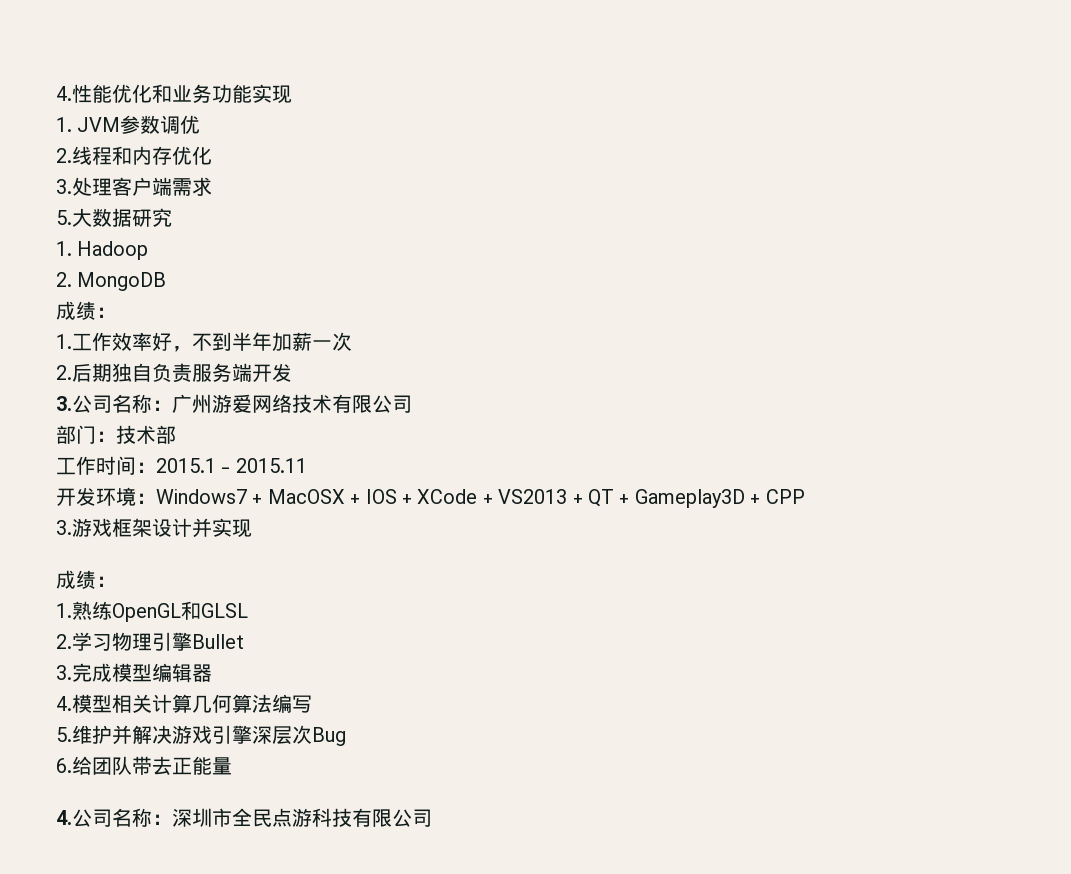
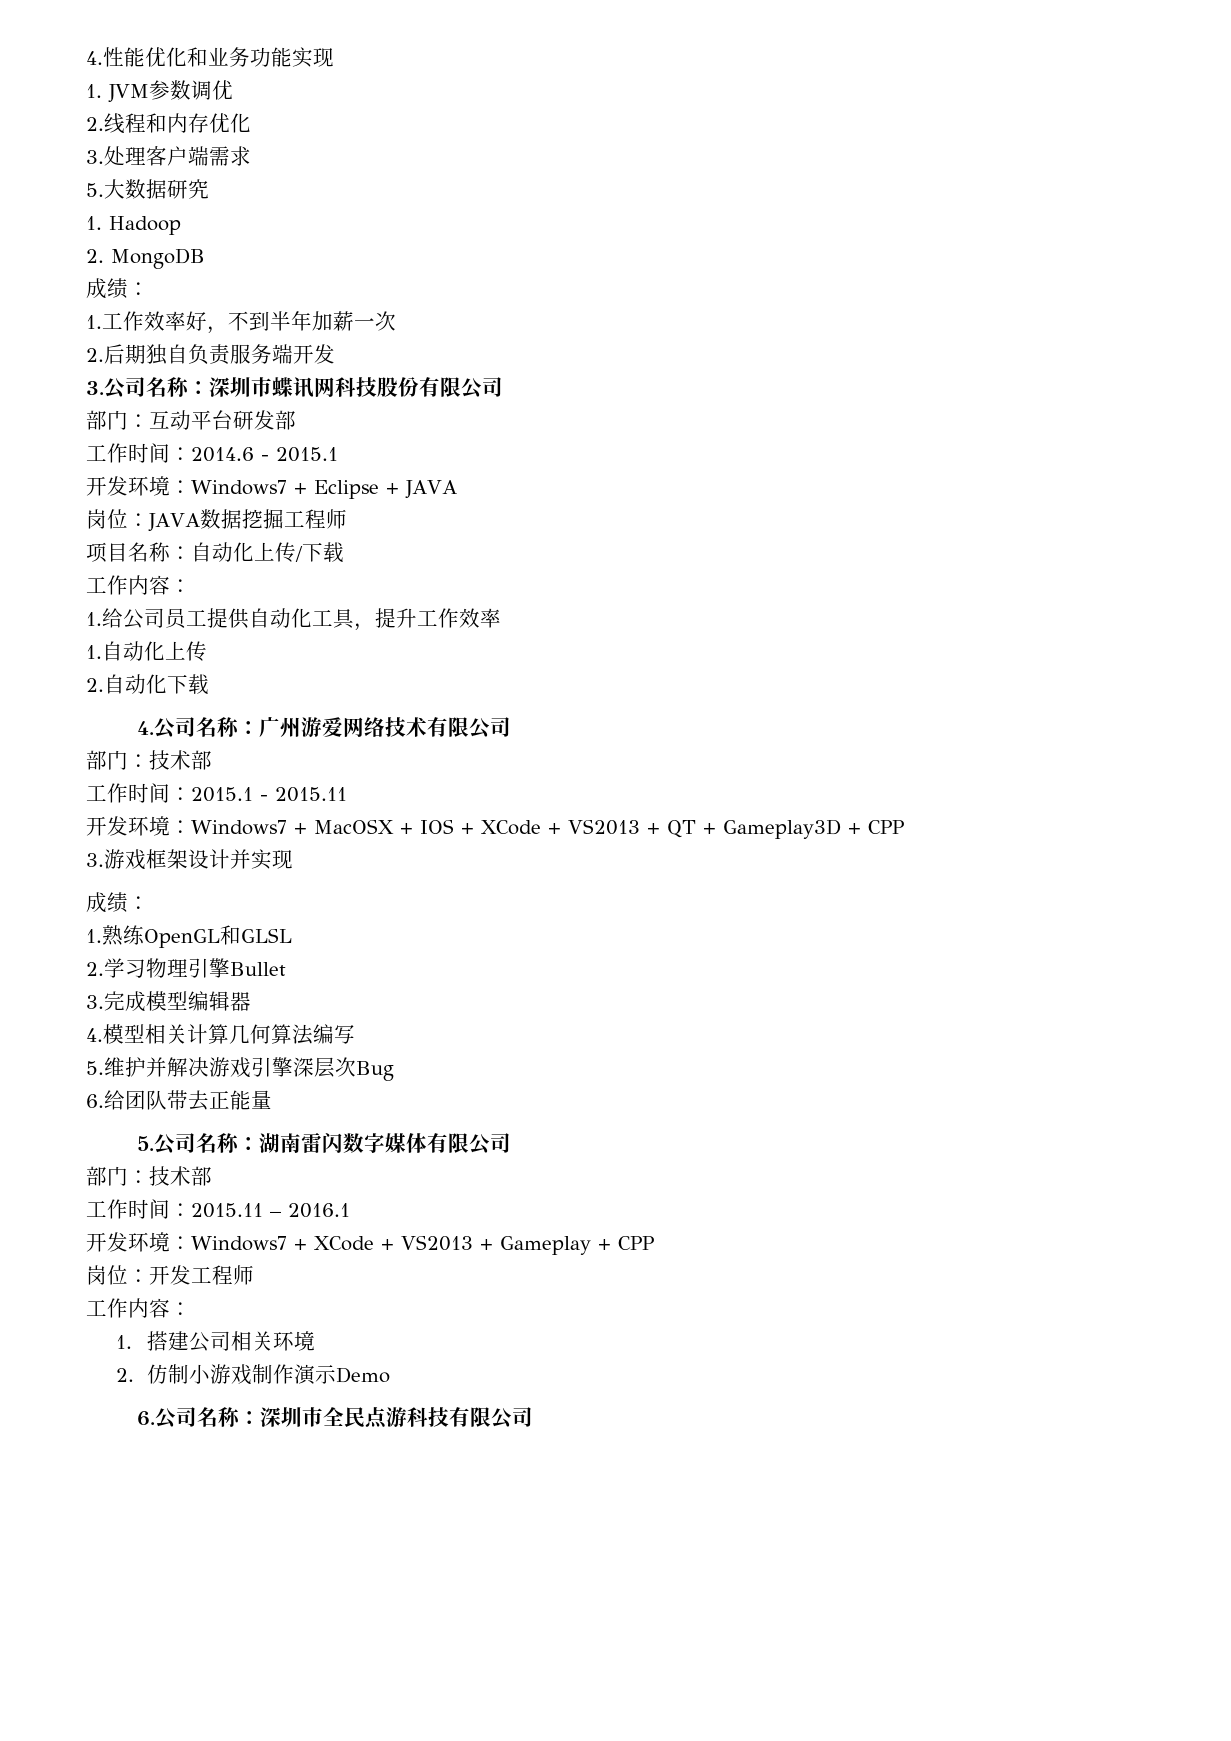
(172, 405) none -> [209,377,503,399] [86,410,296,430] [86,443,338,463] [86,476,457,499] [86,509,347,532] [86,542,344,563] [86,575,191,595] [86,608,501,631] [86,641,207,661] [86,674,209,695] [137,717,260,739] 深圳市蝶讯网科技股份有限公司 // 部门：互动平台研发部 // 工作时间：2014.6 - 2015.1 // 开发环境：Windows7 + Eclipse + JAVA // 岗位：JAVA数据挖掘工程师 // 项目名称：自动化上传/下载 // 工作内容： // 1.给公司员工提供自动化工具，提升工作效率 // 1.自动化上传 // 2.自动化下载 // 4.公司名称：
[56,810,72,825] 4. -> [137,1132,512,1155] [86,1166,212,1186] [86,1199,350,1219] [86,1232,654,1255] [86,1265,254,1285] [86,1298,191,1318] [116,1331,315,1352] [116,1364,390,1385] [137,1411,156,1426] 5.公司名称：湖南雷闪数字媒体有限公司 // 部门：技术部 // 工作时间：2015.11 – 2016.1 // 开发环境：Windows7 + XCode + VS2013 + Gameplay + CPP // 岗位：开发工程师 // 工作内容： // 1.搭建公司相关环境 // 2.仿制小游戏制作演示Demo // 6.

